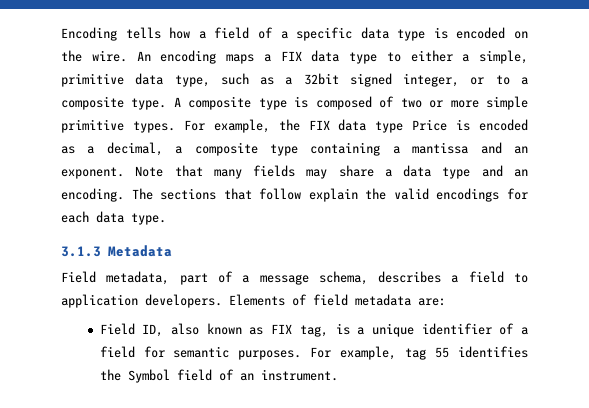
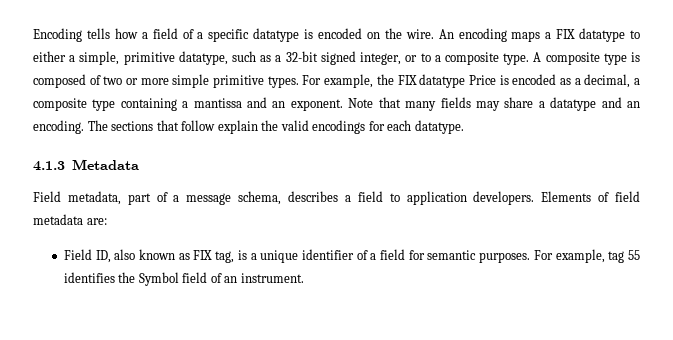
[360,27,426,41] data type -> [253,28,300,42] datatype
[311,50,377,64] data type -> [579,28,626,42] datatype
[135,73,210,87] data type, -> [178,51,228,65] datatype,
[303,73,339,85] 32bit -> [285,51,318,62] 32-bit
[338,119,404,133] data type -> [419,74,466,88] datatype
[403,165,471,179] data type -> [550,97,597,111] datatype
[96,211,166,225] [61,246,101,257] data type. // 3.1.3 -> [414,120,464,134] [33,161,65,171] datatype. // 4.1.3

